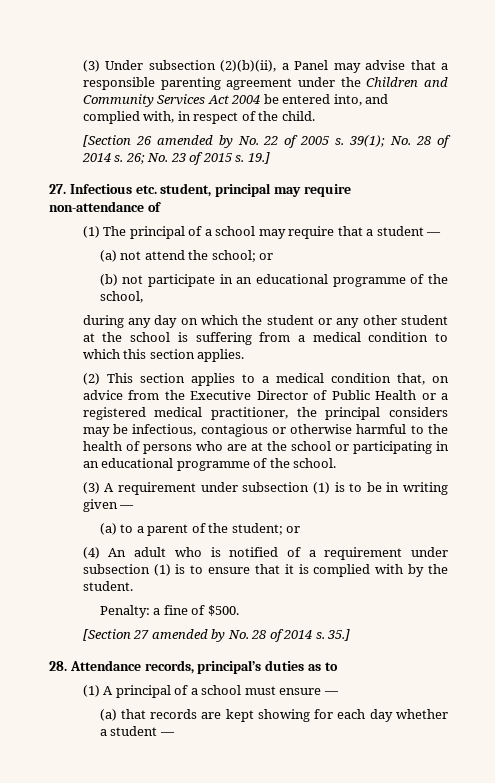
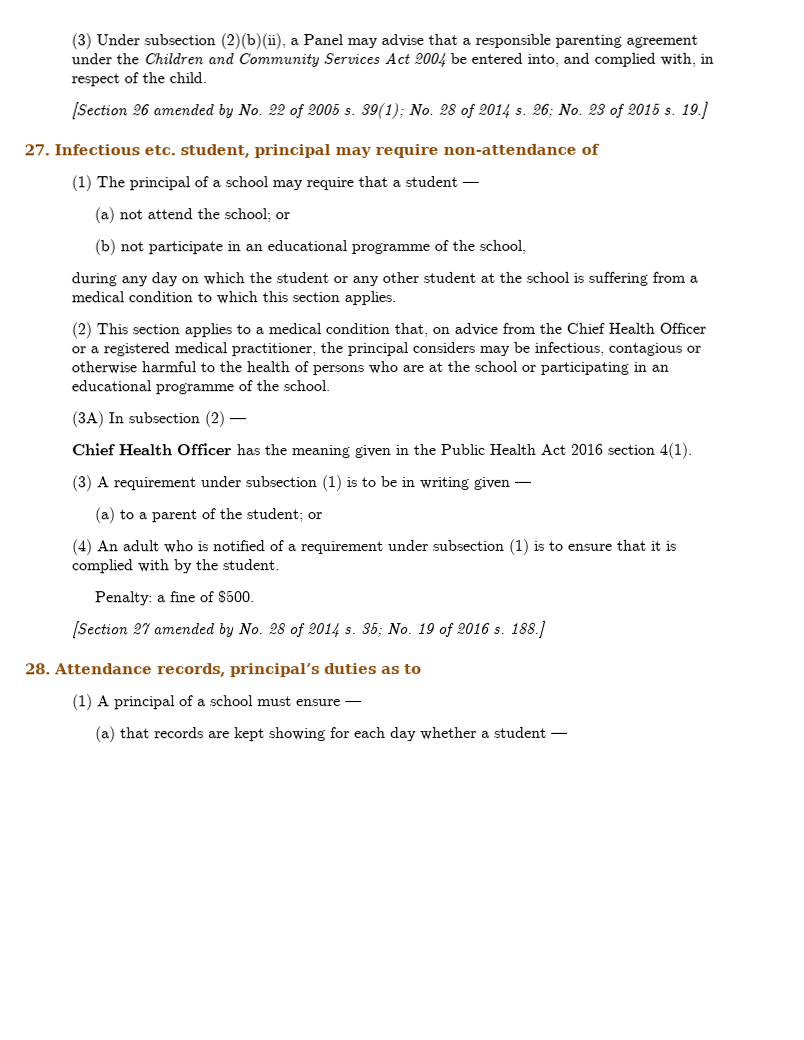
[190,390,417,400] Executive Director of Public Health -> [565,322,706,334] Chief Health Officer
(337, 463) none -> [70,411,246,428] [70,442,692,459] // (3A) In subsection (2) — // Chief Health Officer has the meaning given in the Public Health Act 2016 section 4(1).
[327,629,351,641] 35.] -> [360,620,546,638] 35; No. 19 of 2016 s. 188.]

